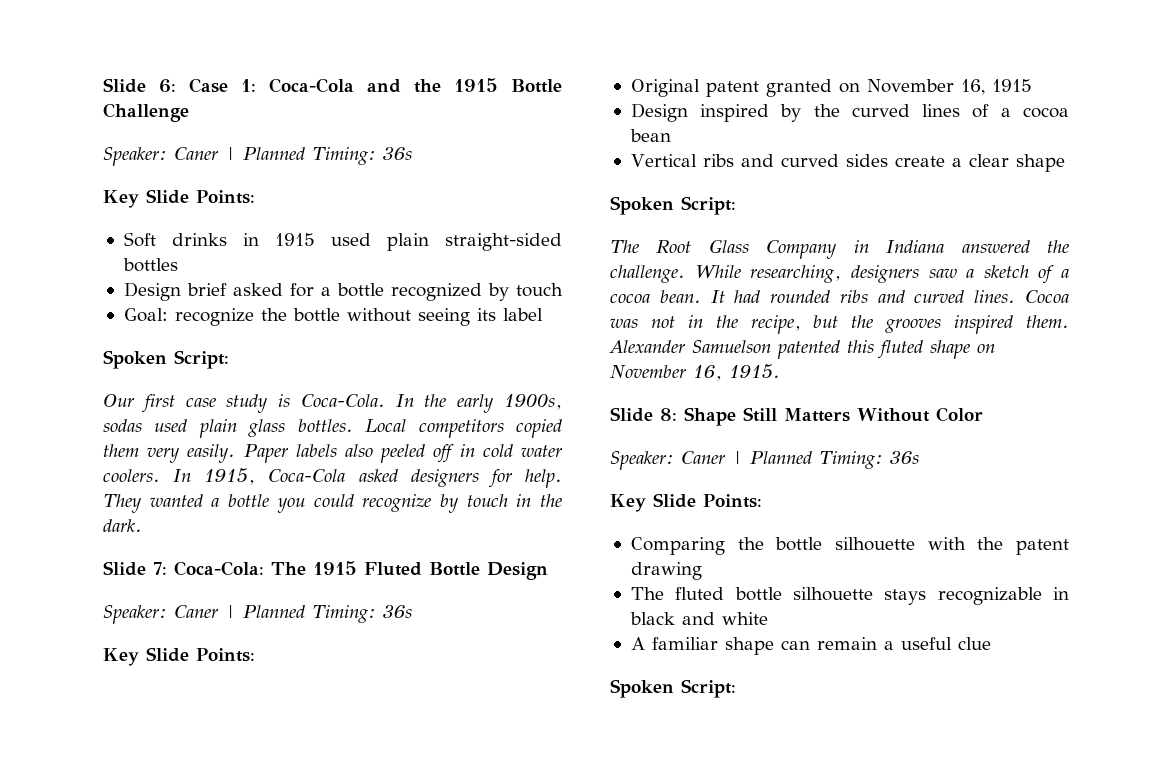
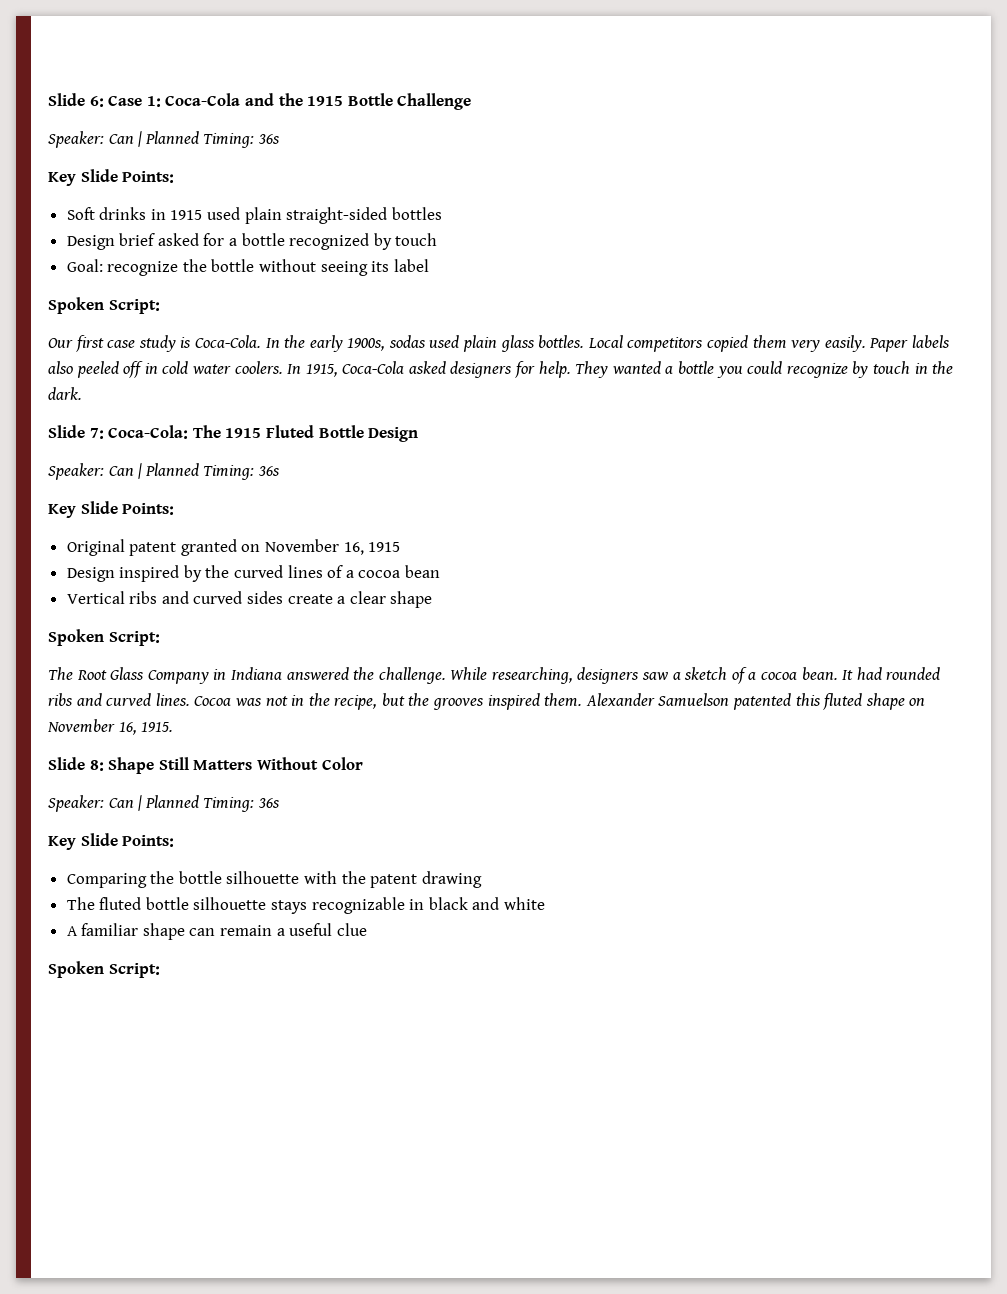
[174,147,219,160] Caner -> [108,134,134,144] Can
[174,605,219,618] Caner -> [108,466,134,476] Can
[681,451,726,464] Caner -> [108,798,134,808] Can

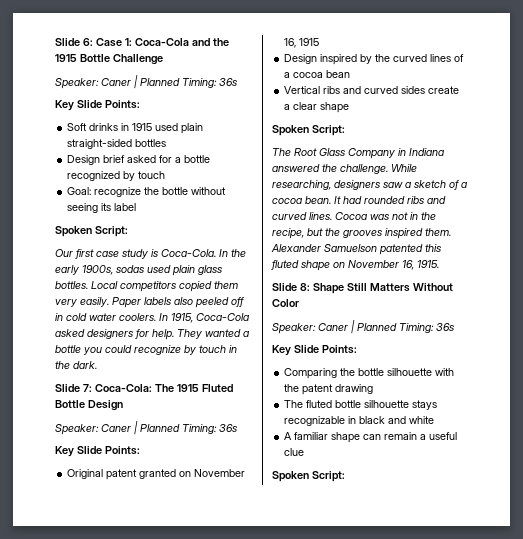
[108,134,134,144] Can -> [101,78,131,86] Caner
[108,466,134,476] Can -> [101,424,131,432] Caner
[108,798,134,808] Can -> [318,323,348,331] Caner

